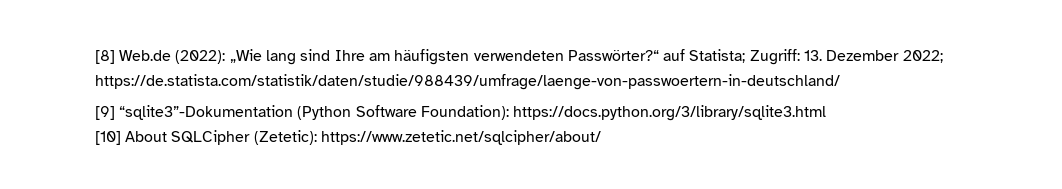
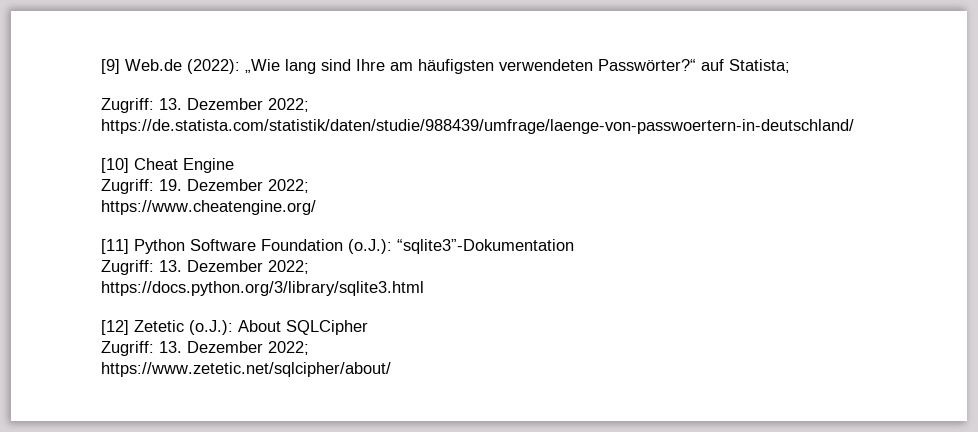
[94,50,115,64] [8] -> [100,59,120,74] [9]
(746, 56) none -> (790, 66) //
[94,105,827,121] [94,130,317,145] [9] “sqlite3”-Dokumentation (Python Software Foundation): https://docs.python.org/3/library/sqlite3.html // [10] About SQLCipher (Zetetic): -> [100,158,234,173] [100,179,309,194] [100,200,316,215] [100,239,574,254] [100,260,309,275] [100,281,424,296] [100,320,368,335] [100,341,309,356] [10] Cheat Engine // Zugriff: 19. Dezember 2022; // https://www.cheatengine.org/ // [11] Python Software Foundation (o.J.): “sqlite3”-Dokumentation // Zugriff: 13. Dezember 2022; // https://docs.python.org/3/library/sqlite3.html // [12] Zetetic (o.J.): About SQLCipher // Zugriff: 13. Dezember 2022; //

